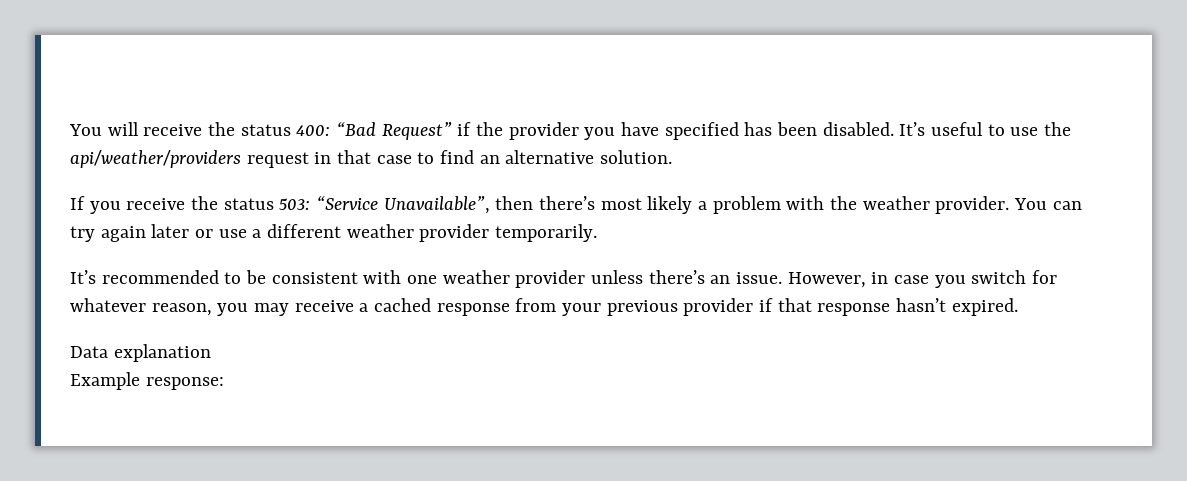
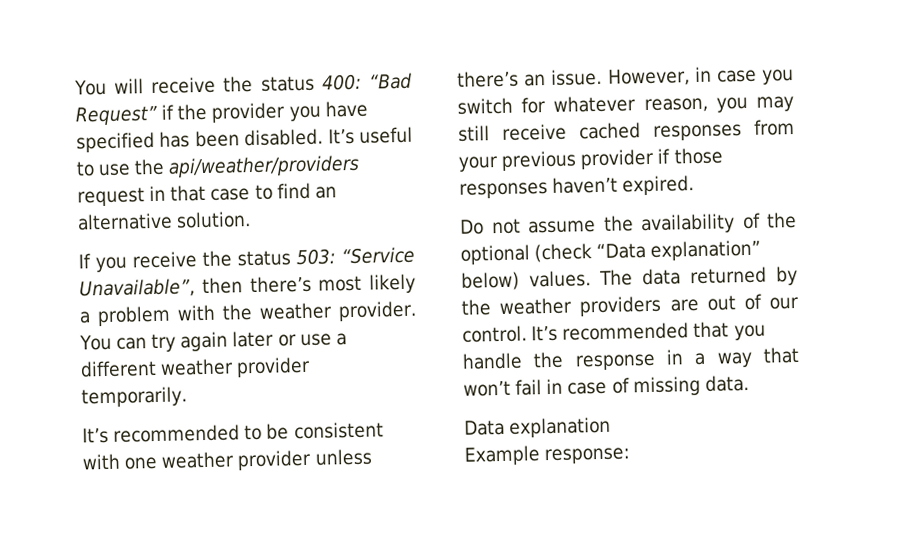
[294,298,510,316] receive a cached response -> [458,122,742,142] still receive cached responses
[777,298,1018,316] that response hasn’t expired. -> [673,147,723,165] [459,175,695,199] [460,211,797,235] [460,239,762,265] [461,265,798,291] [461,293,799,317] [462,321,766,343] [462,346,799,371] [463,374,749,397] those responses haven’t expired. // Do not assume the availability of the optional (check “Data explanation” below) values. The data returned by the weather providers are out of our control. It’s recommended that you handle the response in a way that won’t fail in case of missing data.

